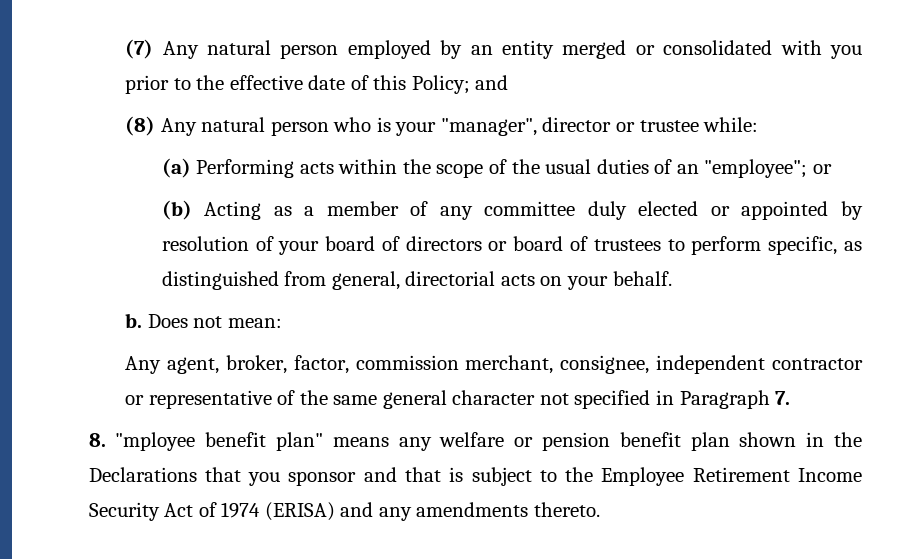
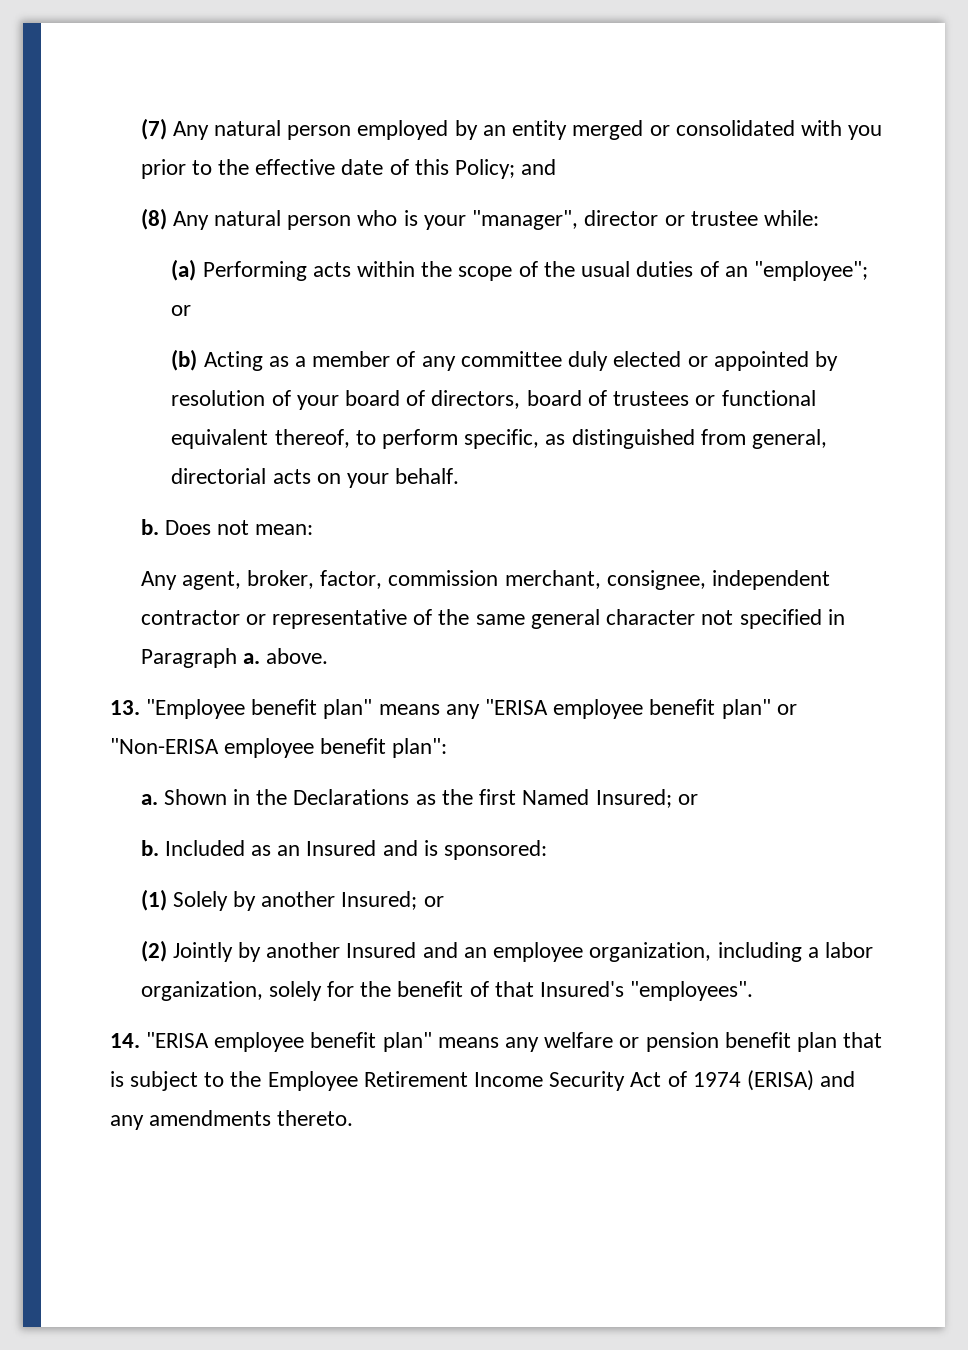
[405,236,508,251] directors or -> [431,390,521,409] directors,
(661, 245) none -> [695,390,816,406] [171,429,350,449] or functional equivalent thereof,
[775,391,791,405] [88,432,196,451] 7. // 8. "mployee -> [242,648,329,664] [109,699,797,719] [109,738,448,758] [140,789,698,808] [140,840,548,860] [140,889,444,911] [140,940,873,962] [140,981,754,1001] [109,1032,305,1052] a. above. // 13. "Employee benefit plan" means any "ERISA employee benefit plan" or "Non-ERISA employee benefit plan": // a. Shown in the Declarations as the first Named Insured; or // b. Included as an Insured and is sponsored: // (1) Solely by another Insured; or // (2) Jointly by another Insured and an employee organization, including a labor organization, solely for the benefit of that Insured's "employees". // 14. "ERISA employee
[739,432,863,447] [88,467,397,486] shown in the Declarations that you sponsor and -> (838, 1042) none

